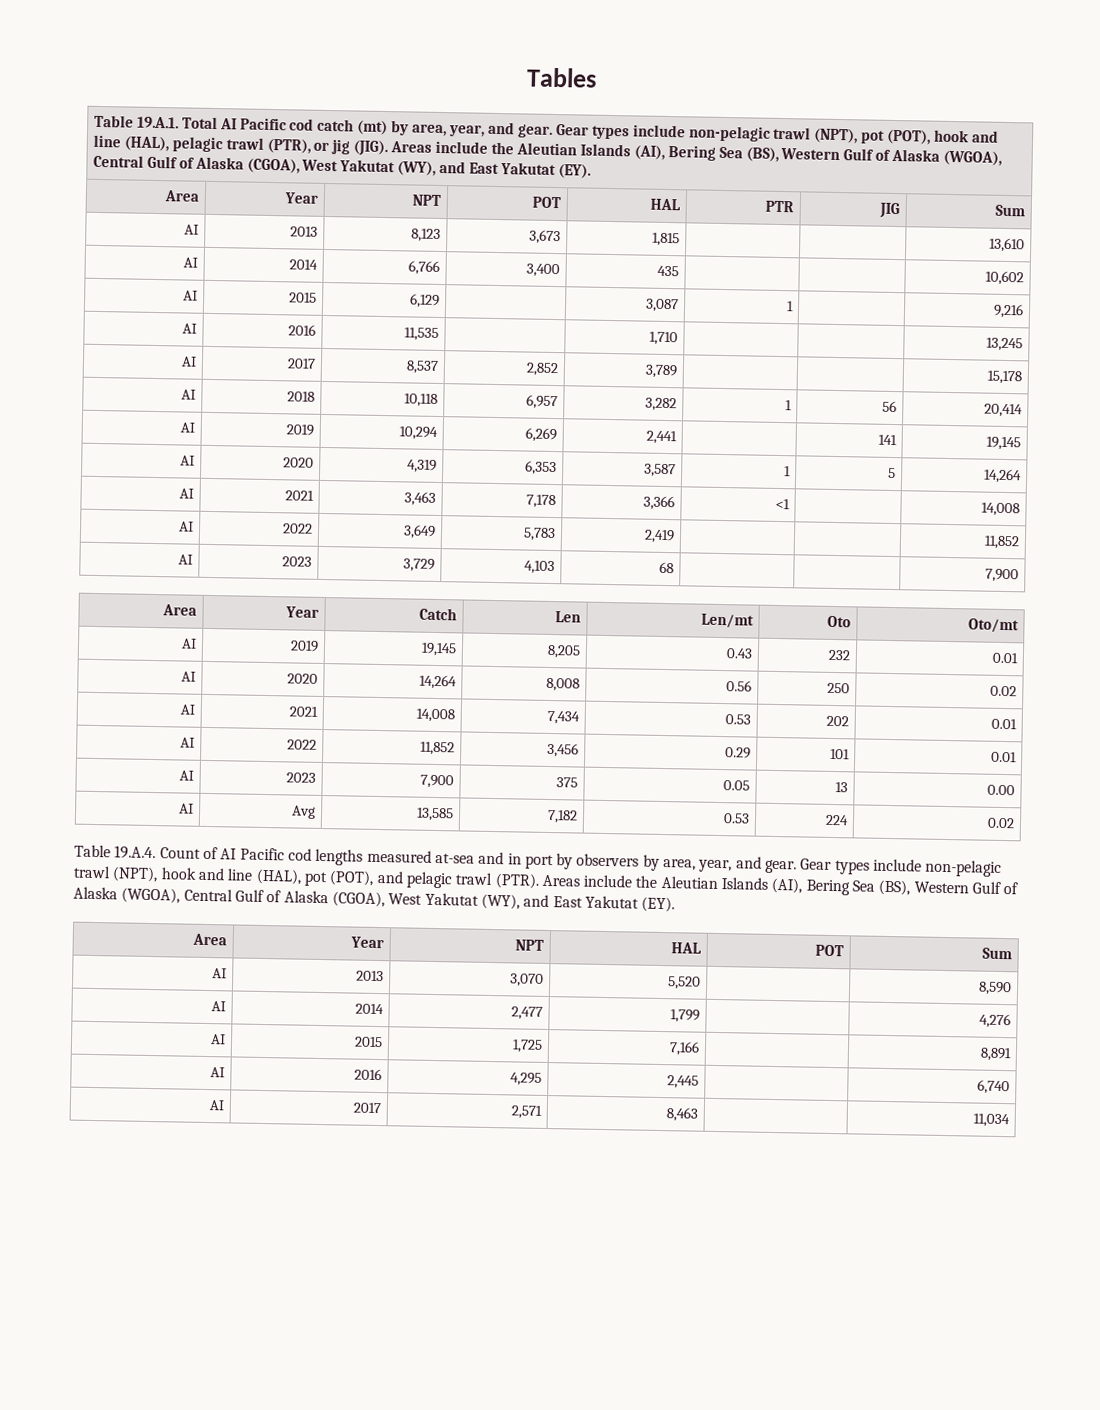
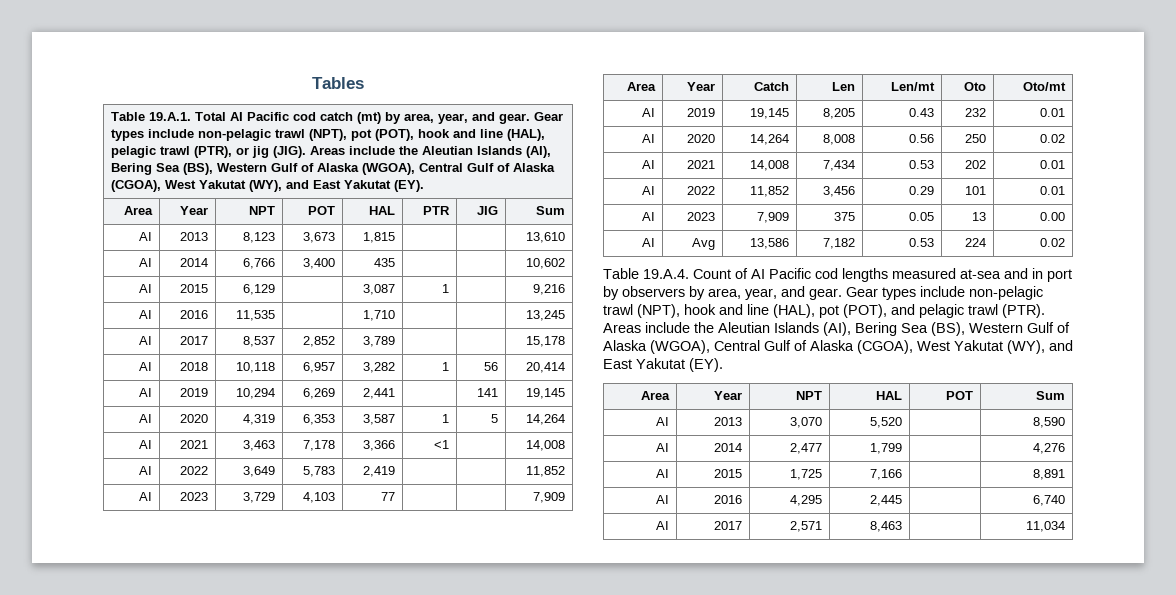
[659,561,675,574] [985,568,1020,583] 68 | | | 7,900 -> [380,492,395,501] [532,492,565,503] 77 | | | 7,909
[420,774,455,789] 7,900 -> [756,212,789,223] 7,909
[416,807,455,822] 13,585 -> [749,238,789,249] 13,586

